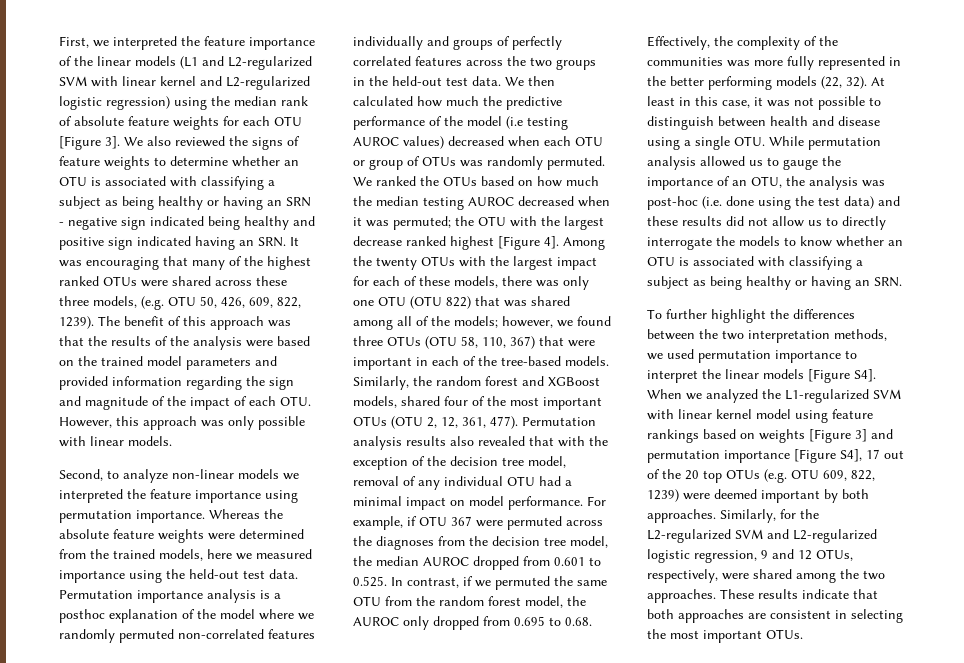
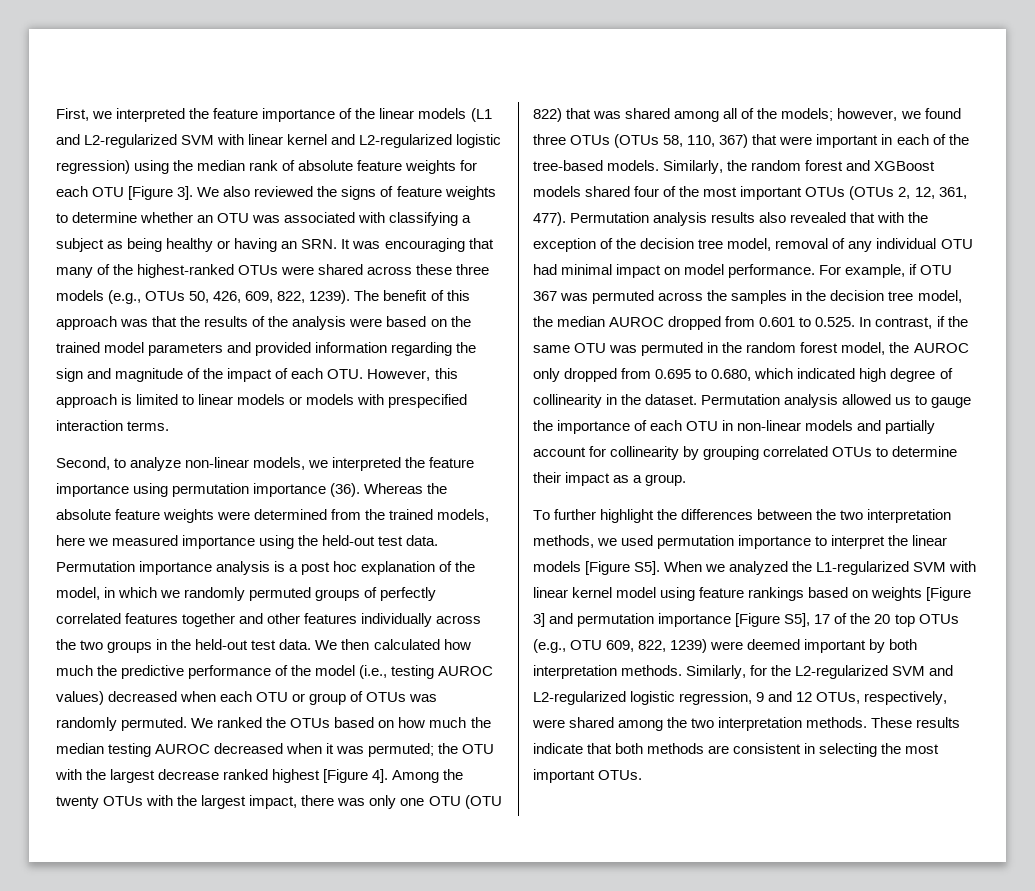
[91,177,101,186] is -> [252,215,281,223] was
[286,197,311,207] [59,216,315,230] [59,236,254,250] SRN - negative sign indicated being healthy and positive sign indicated having an -> (298, 245) none
[267,256,311,270] [59,276,99,286] highest ranked -> [137,264,235,278] highest-ranked
[93,296,196,310] models, (e.g. OTU -> [56,290,186,304] models (e.g., OTUs
[201,416,305,430] [59,436,172,447] was only possible with linear models. -> [121,394,468,408] [56,420,170,431] is limited to linear models or models with prespecified interaction terms.
[238,469,279,479] models -> [253,457,306,470] models,
[136,510,205,523] importance. -> [253,483,361,497] importance (36).
[59,609,105,623] posthoc -> [301,561,358,575] post hoc
[220,609,314,620] [59,629,315,643] [353,36,449,50] model where we randomly permuted non-correlated features individually and -> [56,587,312,601] model, in which we randomly permuted
(462, 61) none -> [182,613,433,627] together and other features individually
[506,116,523,129] (i.e -> [359,665,388,679] (i.e.,
[557,257,597,270] [353,276,498,288] impact for each of these models, -> [249,795,298,809] impact,
[425,336,457,349] (OTU -> [614,134,660,148] (OTUs
[353,396,397,408] models, -> [533,186,581,197] models
[391,416,423,429] (OTU -> [849,186,895,200] (OTUs
[565,480,572,486] a -> (557, 269) none
[476,520,503,527] were -> [560,293,589,301] was
[376,536,465,550] diagnoses from -> [731,290,803,304] samples in
[475,576,550,590] we permuted -> (945, 321) none
[385,596,412,606] from -> [609,342,719,356] was permuted in
[565,617,592,626] [647,36,838,50] [647,56,901,70] [647,76,885,90] [647,96,881,110] [647,116,880,130] [647,136,881,150] 0.68. Effectively, the complexity of the communities was more fully represented in the better performing models (22, 32). At least in this case, it was not possible to distinguish between health and disease using a single OTU. While permutation -> [711,368,953,382] [533,394,781,408] 0.680, which indicated high degree of collinearity in the dataset. Permutation
[732,176,885,190] [647,196,900,210] [647,216,886,230] [647,236,903,250] [647,256,863,270] [647,276,902,290] an OTU, the analysis was post-hoc (i.e. done using the test data) and these results did not allow us to directly interrogate the models to know whether an OTU is associated with classifying a subject as being healthy or having an SRN. -> [650,420,936,434] [533,446,958,460] [533,472,687,486] each OTU in non-linear models and partially account for collinearity by grouping correlated OTUs to determine their impact as a group.
[854,369,876,382] S4]. -> [634,561,661,575] S5].
[840,449,904,462] S4], 17 out -> [784,613,831,627] S5], 17
[764,469,787,483] (e.g. -> [533,639,566,653] (e.g.,
[647,509,716,523] approaches. -> [533,665,683,679] interpretation methods.
[647,589,716,603] approaches. -> [718,717,868,731] interpretation methods.
[678,609,744,623] approaches -> [647,743,705,754] methods

